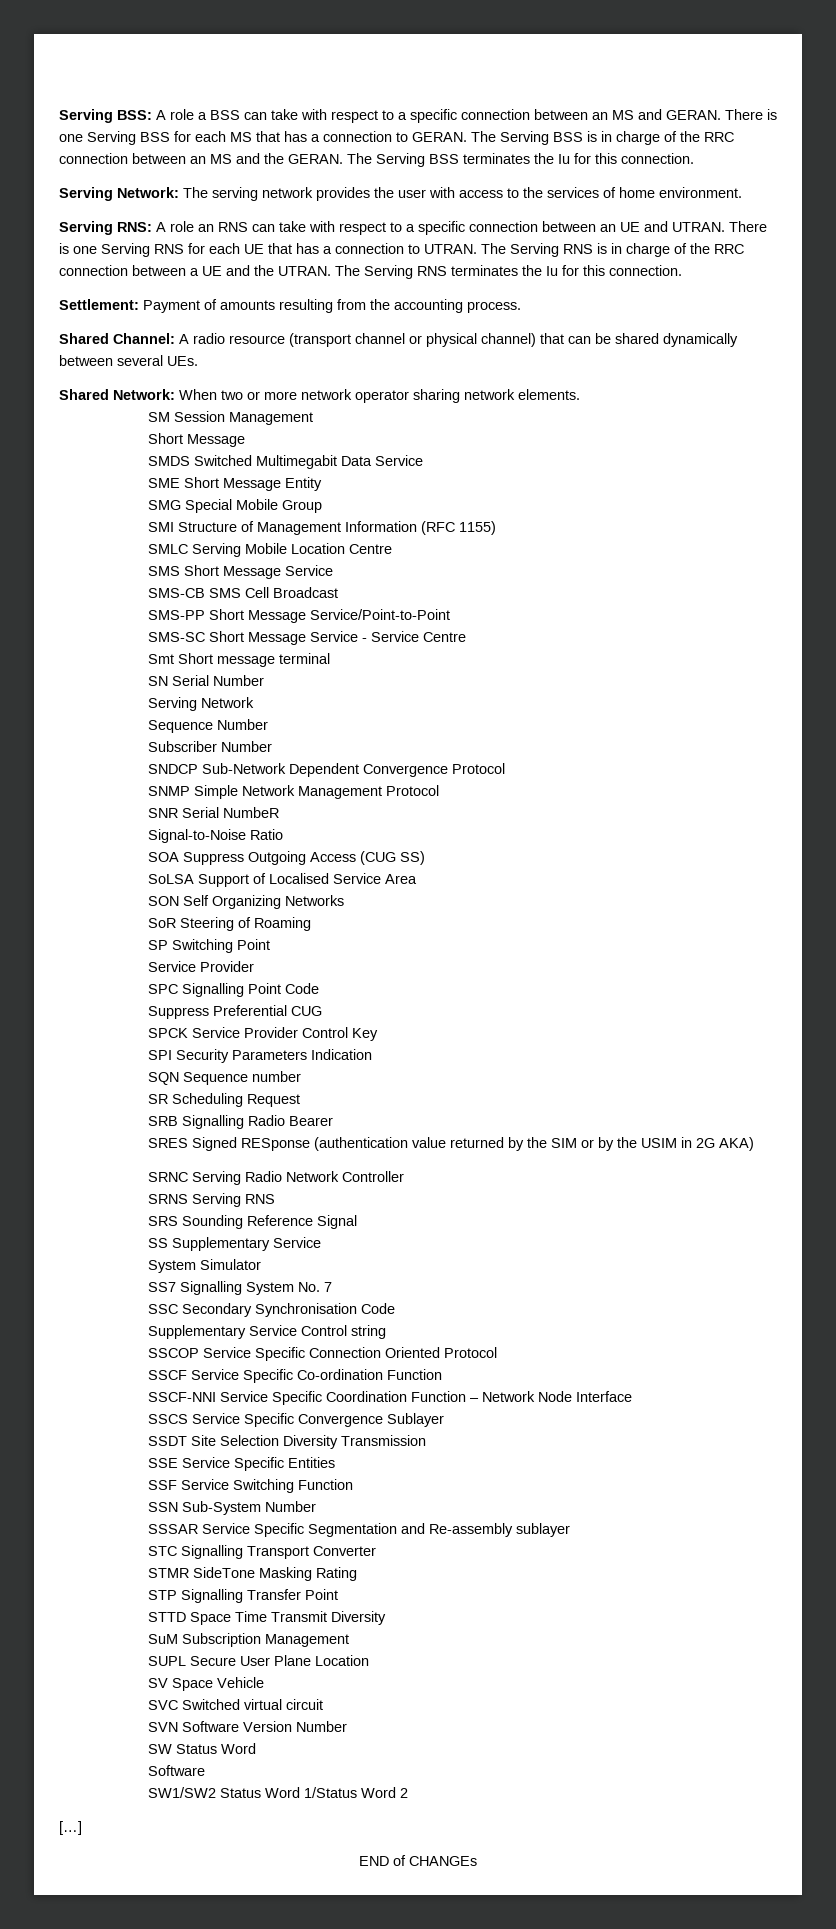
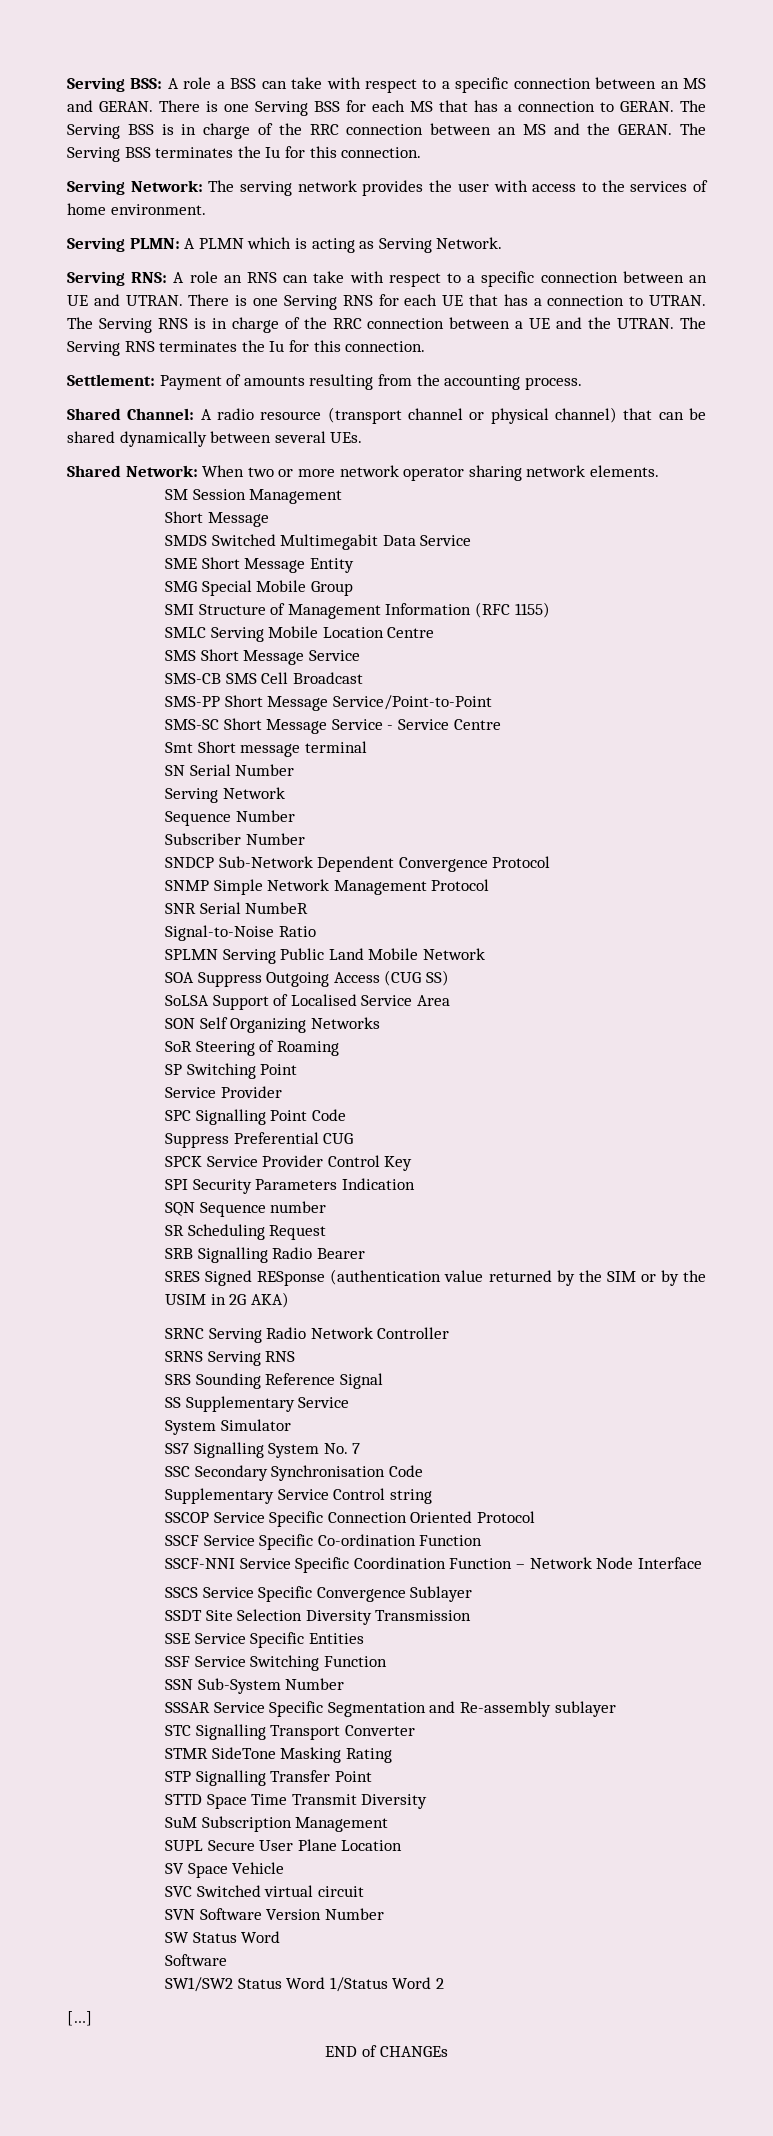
(742, 192) none -> [67,237,503,253] // Serving PLMN: A PLMN which is acting as Serving Network.
(284, 834) none -> [165,948,486,964] // SPLMN Serving Public Land Mobile Network

